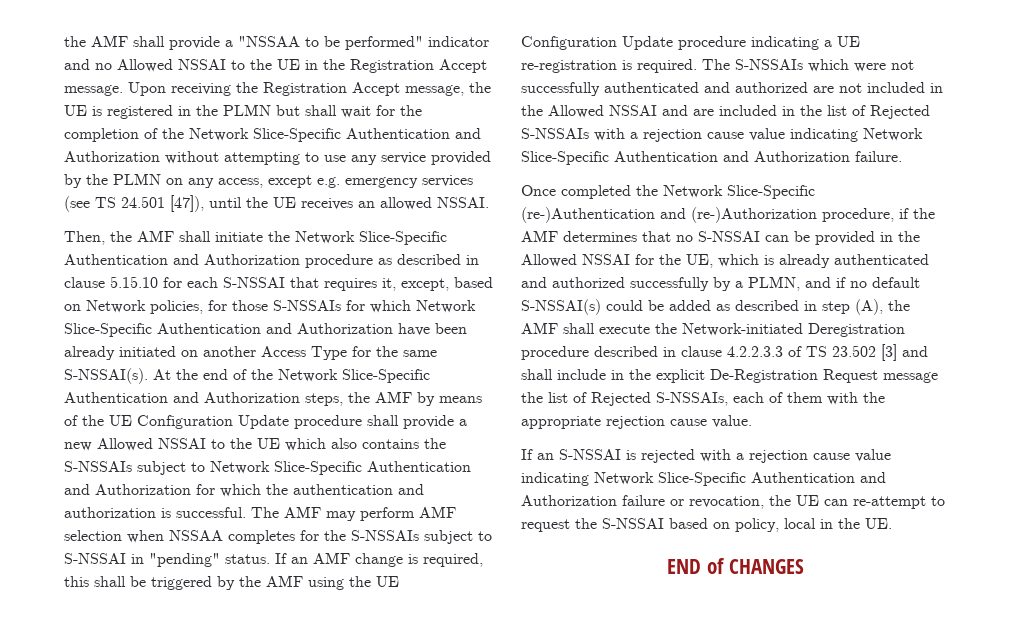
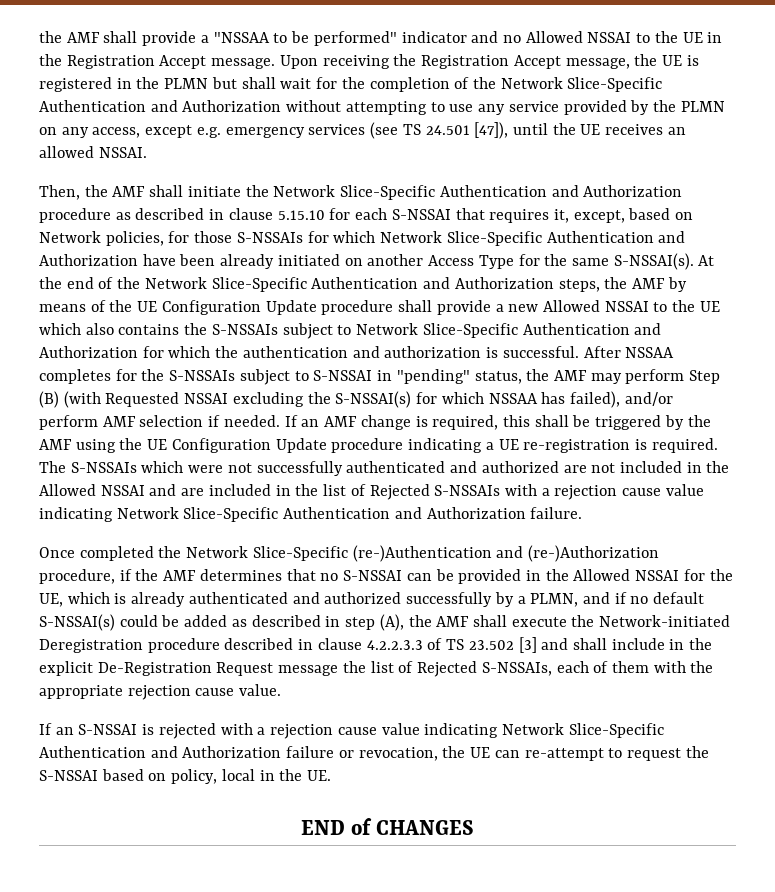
[251,506,456,521] [64,530,164,543] The AMF may perform AMF selection when -> [583,346,621,358] After
[225,554,270,564] status. -> [474,369,721,384] [39,391,673,408] [39,415,280,430] status, the AMF may perform Step (B) (with Requested NSSAI excluding the S-NSSAI(s) for which NSSAA has failed), and/or perform AMF selection if needed.

